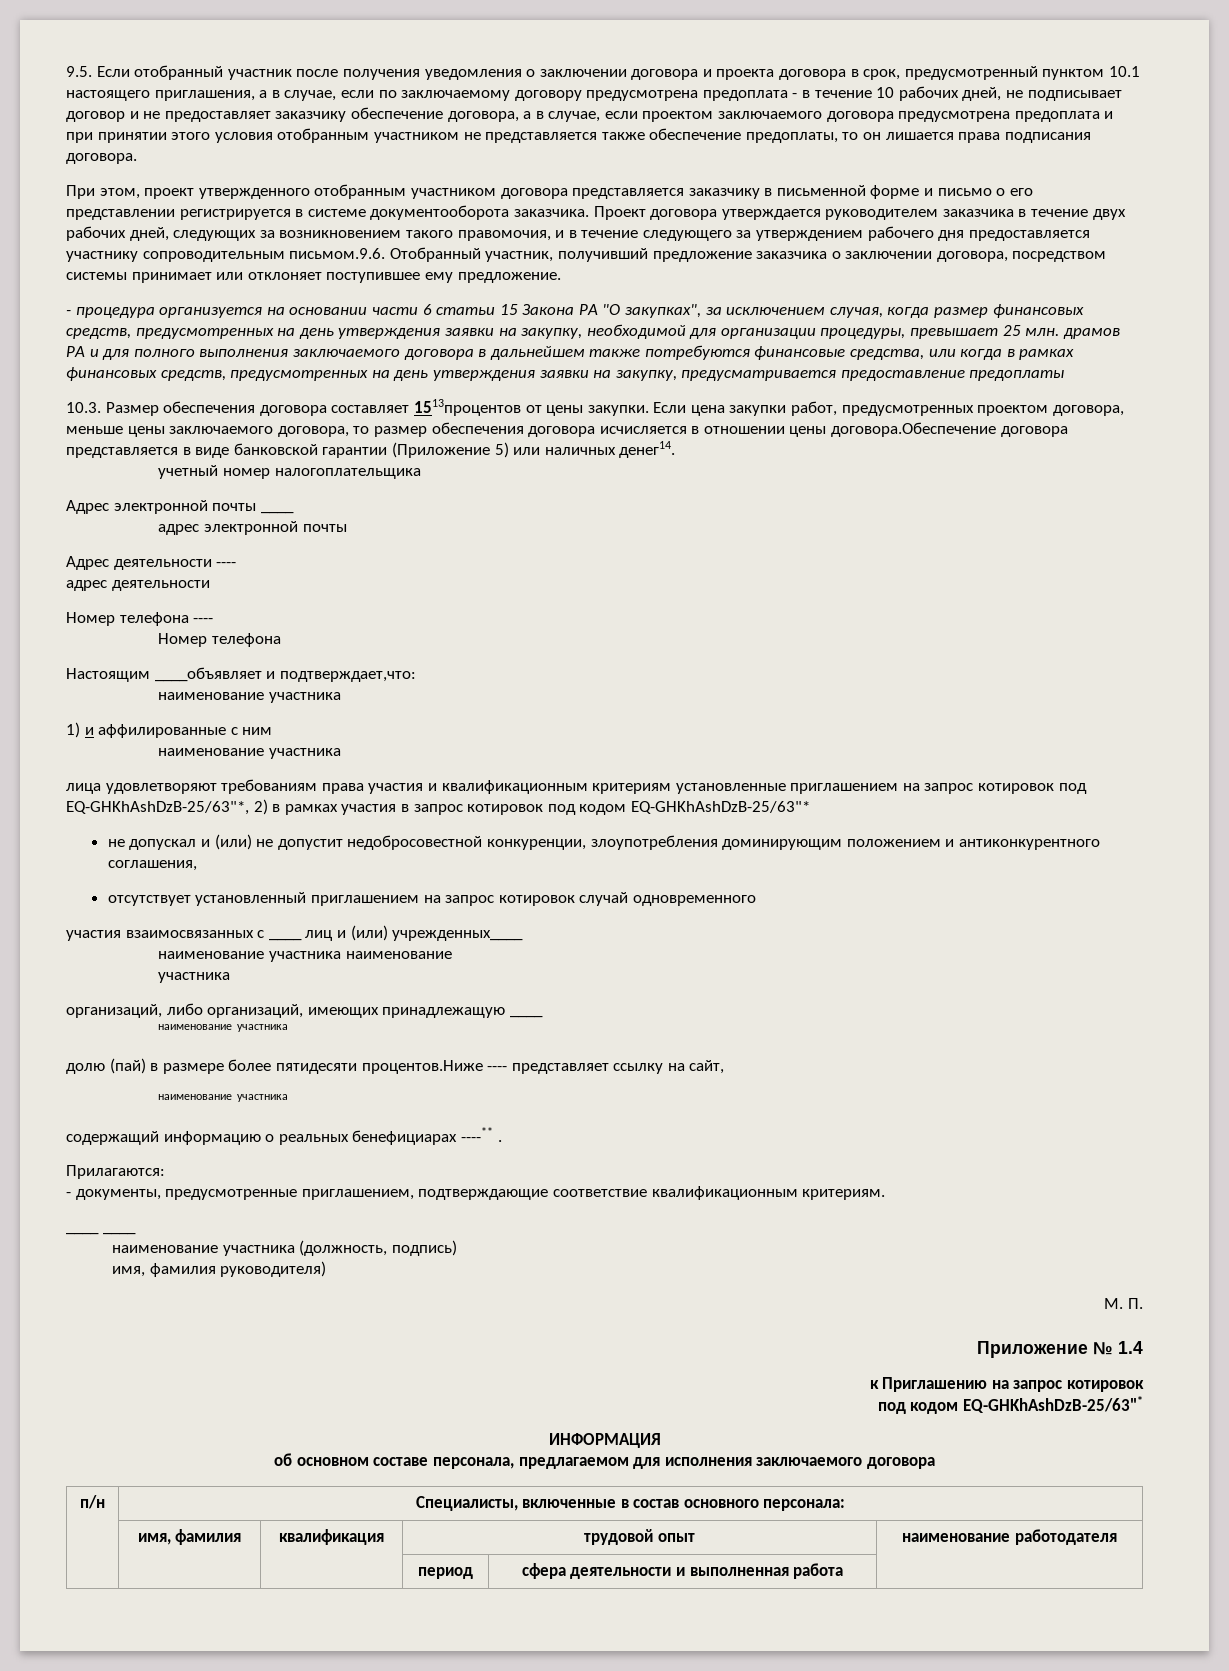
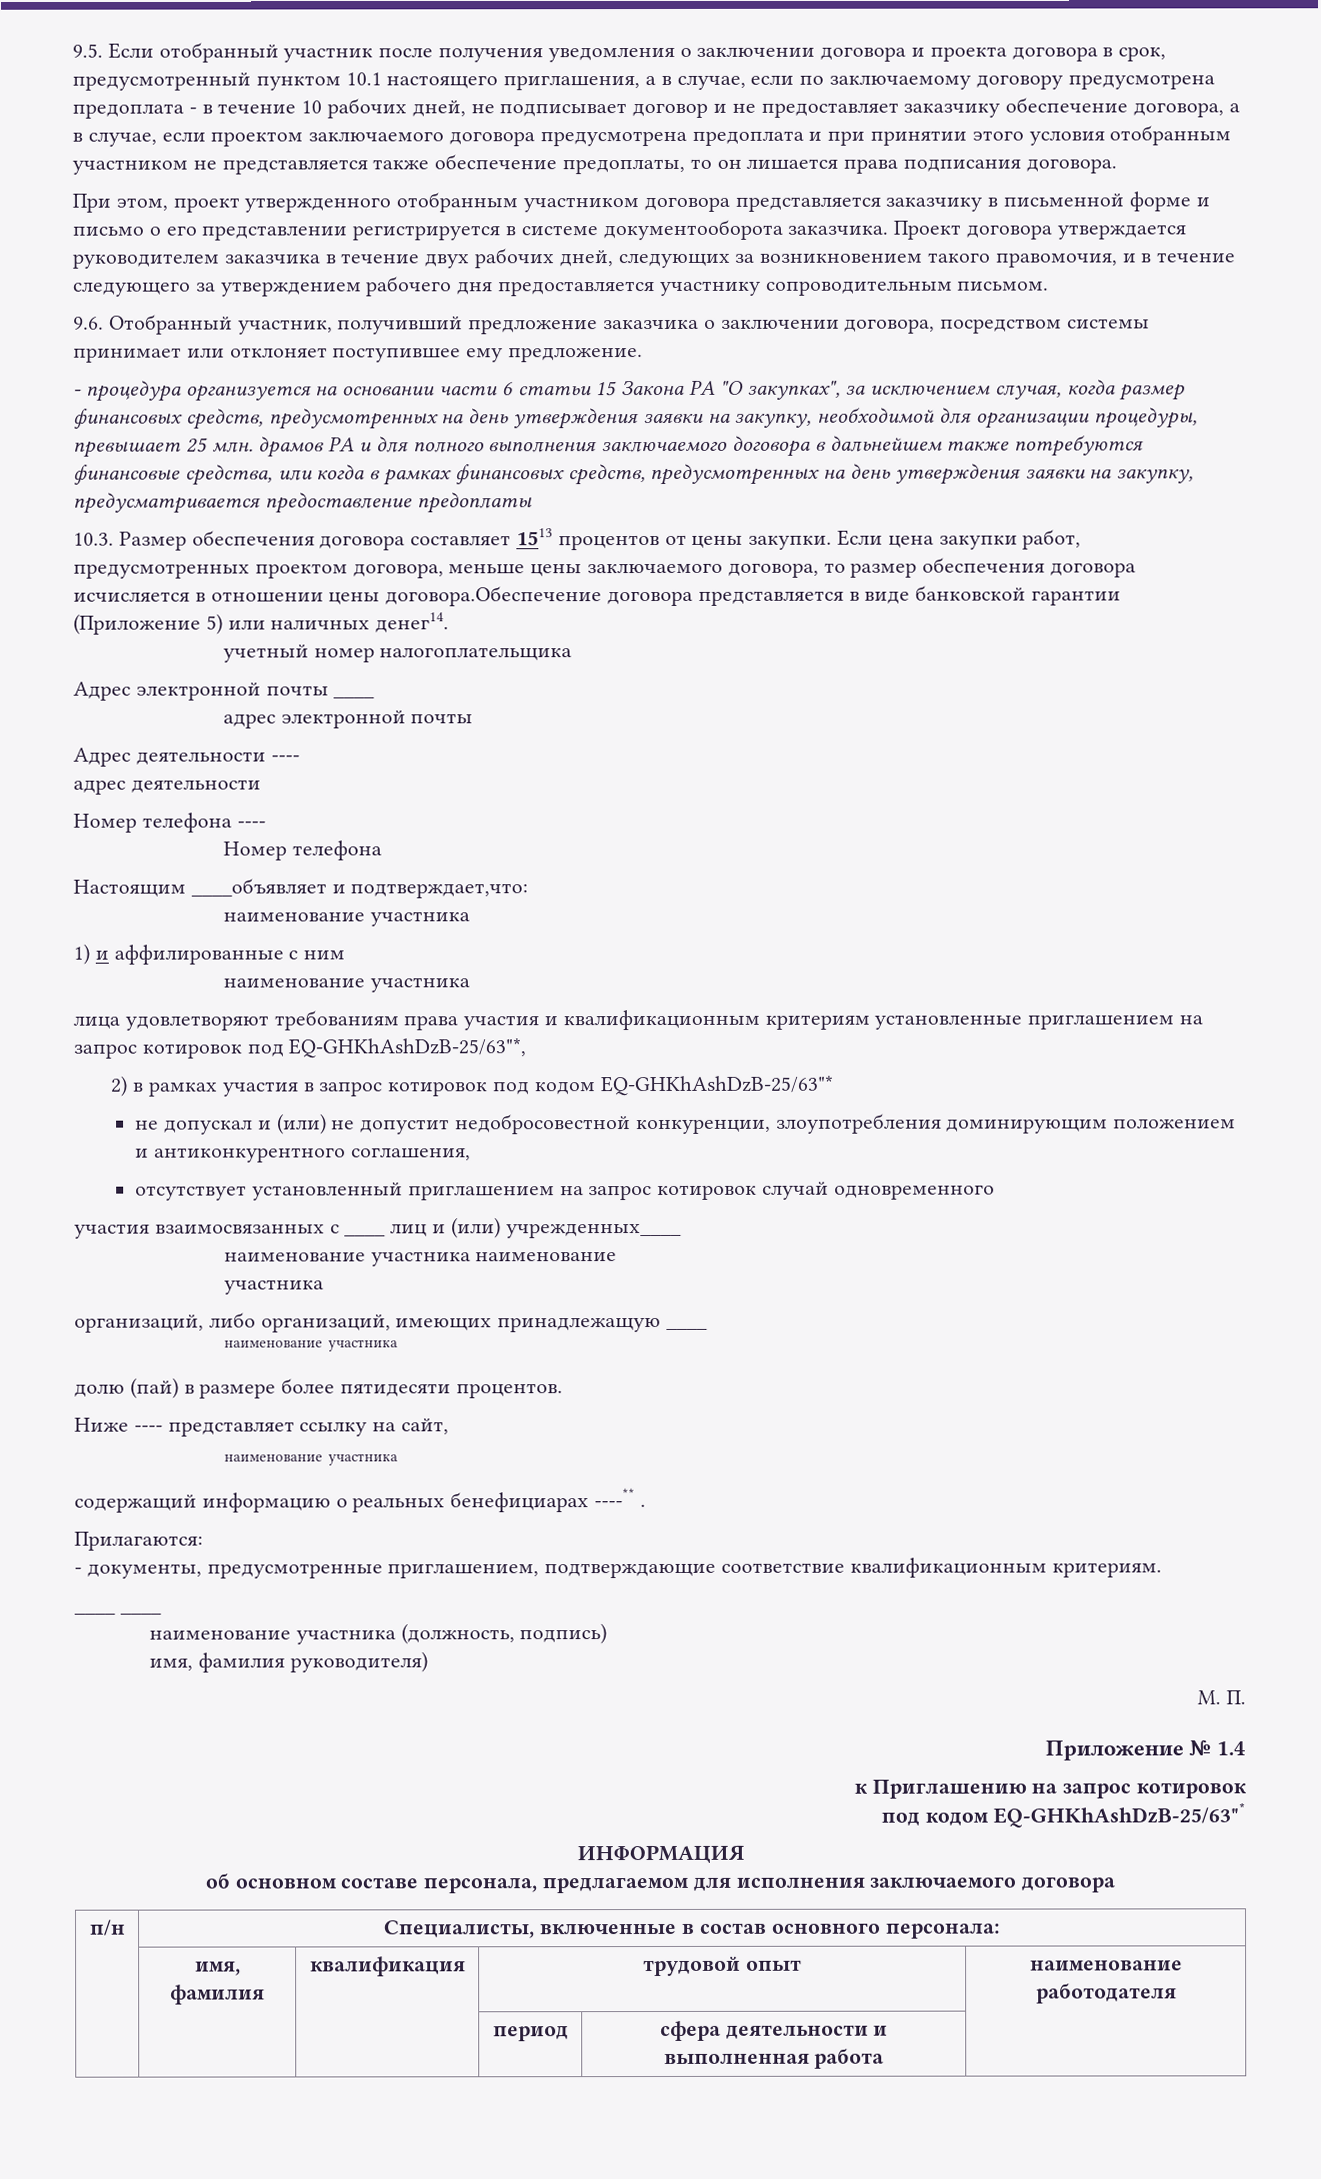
[289,248,386,259] письмом.9.6. -> [957,281,1050,291] [73,316,104,330] письмом. // 9.6.
[413,399,521,416] 1513процентов -> [516,528,660,551] 1513 процентов
(249, 808) none -> (527, 1048) //
[361,1060,483,1074] процентов.Ниже -> [455,1383,563,1399] [74,1417,129,1432] процентов. // Ниже

